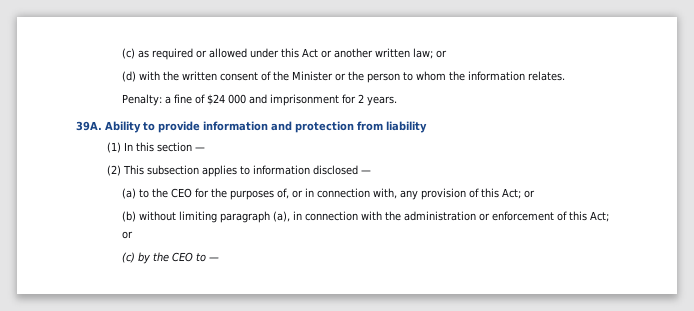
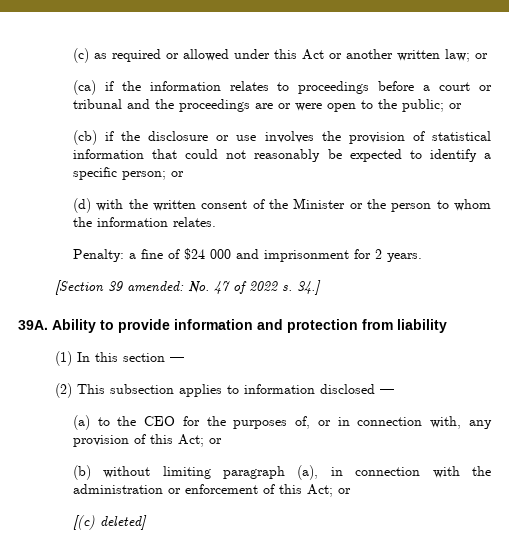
(448, 54) none -> [72,80,493,95] [72,99,462,112] [72,130,491,145] [72,149,492,162] [72,167,184,180] // (ca) if the information relates to proceedings before a court or tribunal and the proceedings are or were open to the public; or // (cb) if the disclosure or use involves the provision of statistical information that could not reasonably be expected to identify a specific person; or
(398, 101) none -> [54,280,321,295] // [Section 39 amended: No. 47 of 2022 s. 34.]
[122,252,220,264] (c) by the CEO to — -> [72,515,147,530] [(c) deleted]

